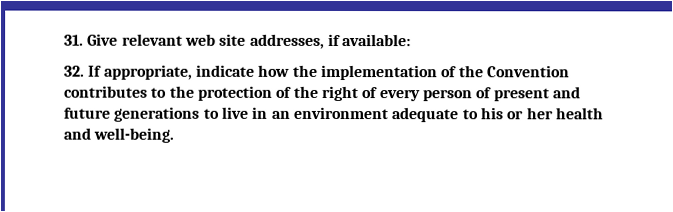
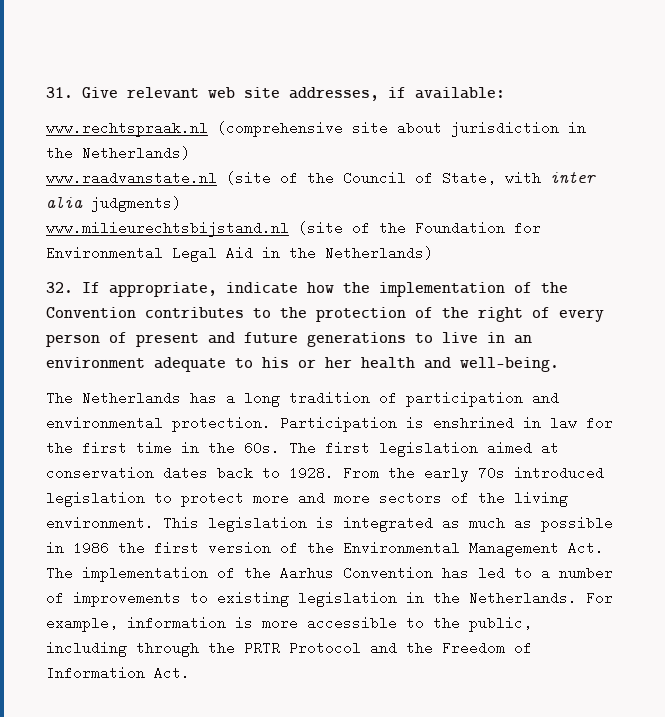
(412, 40) none -> [46,121,586,137] [46,146,190,160] [46,171,596,185] [46,196,181,212] [46,221,541,237] [46,246,433,262] // www.rechtspraak.nl (comprehensive site about jurisdiction in the Netherlands) // www.raadvanstate.nl (site of the Council of State, with inter alia judgments) // www.milieurechtsbijstand.nl (site of the Foundation for Environmental Legal Aid in the Netherlands)
(175, 135) none -> [46,391,559,407] [46,416,613,432] [46,441,559,457] [46,466,604,482] [46,491,568,507] [46,516,613,532] [46,541,604,557] [46,566,613,582] [46,591,613,607] [46,616,532,632] [46,641,532,657] [46,666,190,680] // The Netherlands has a long tradition of participation and environmental protection. Participation is enshrined in law for the first time in the 60s. The first legislation aimed at conservation dates back to 1928. From the early 70s introduced legislation to protect more and more sectors of the living environment. This legislation is integrated as much as possible in 1986 the first version of the Environmental Management Act. The implementation of the Aarhus Convention has led to a number of improvements to existing legislation in the Netherlands. For example, information is more accessible to the public, including through the PRTR Protocol and the Freedom of Information Act.

